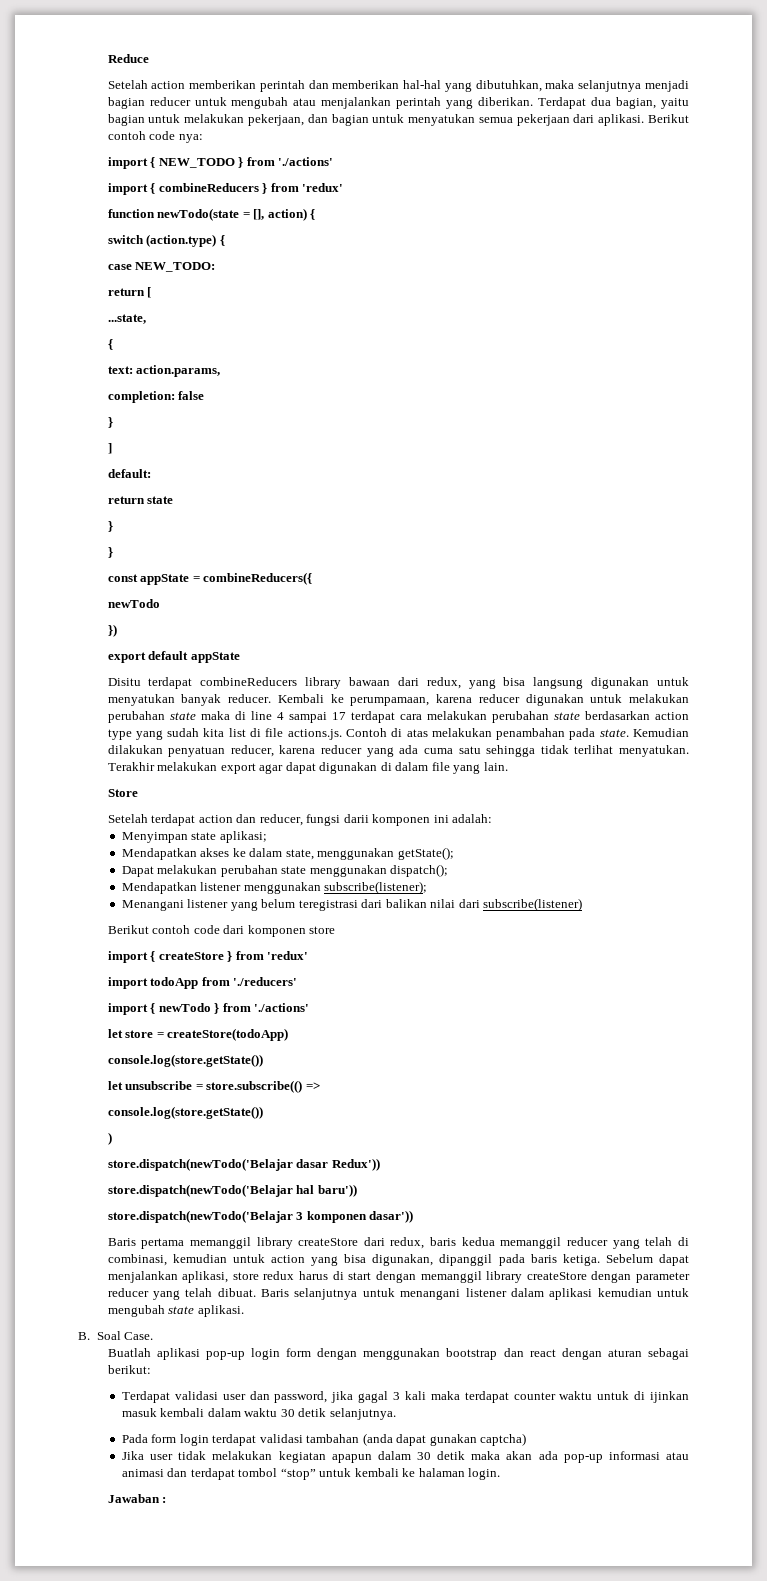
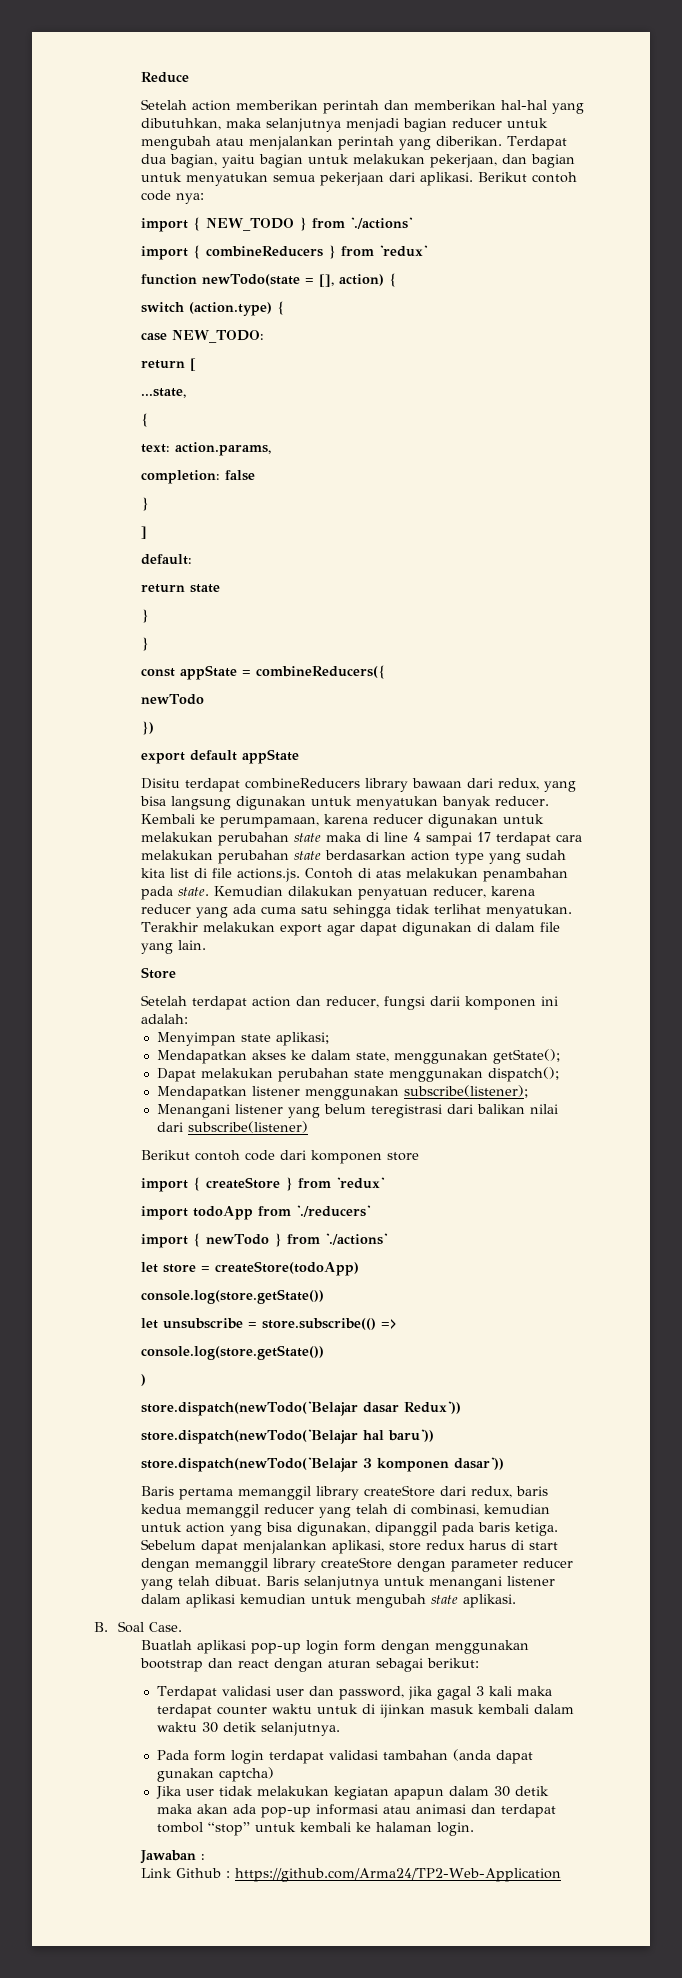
(167, 1500) none -> [141,1868,562,1882] // Link Github : https://github.com/Arma24/TP2-Web-Application

